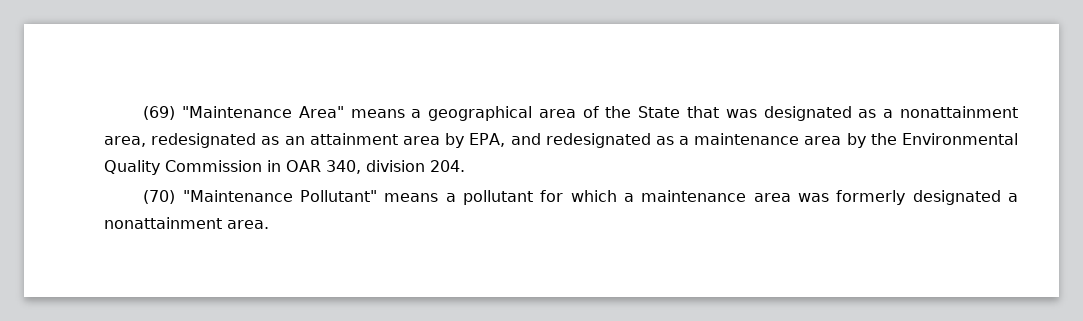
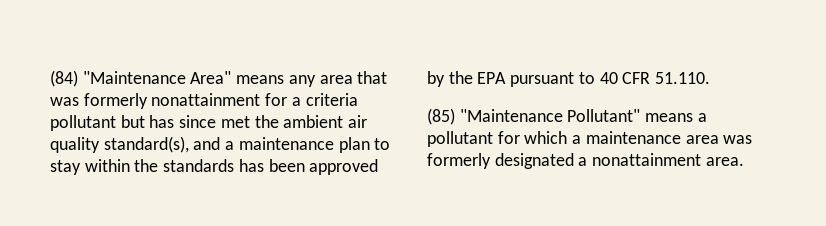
[143,106,176,120] (69) -> [50,70,78,87] (84)
[411,106,1019,121] [104,133,1018,148] [104,160,465,175] [143,190,176,204] a geographical area of the State that was designated as a nonattainment area, redesignated as an attainment area by EPA, and redesignated as a maintenance area by the Environmental Quality Commission in OAR 340, division 204. // (70) -> [288,71,388,87] [50,93,358,109] [50,115,368,131] [50,136,391,153] [50,159,379,175] [427,71,711,87] [427,108,455,125] any area that was formerly nonattainment for a criteria pollutant but has since met the ambient air quality standard(s), and a maintenance plan to stay within the standards has been approved by the EPA pursuant to 40 CFR 51.110. // (85)

